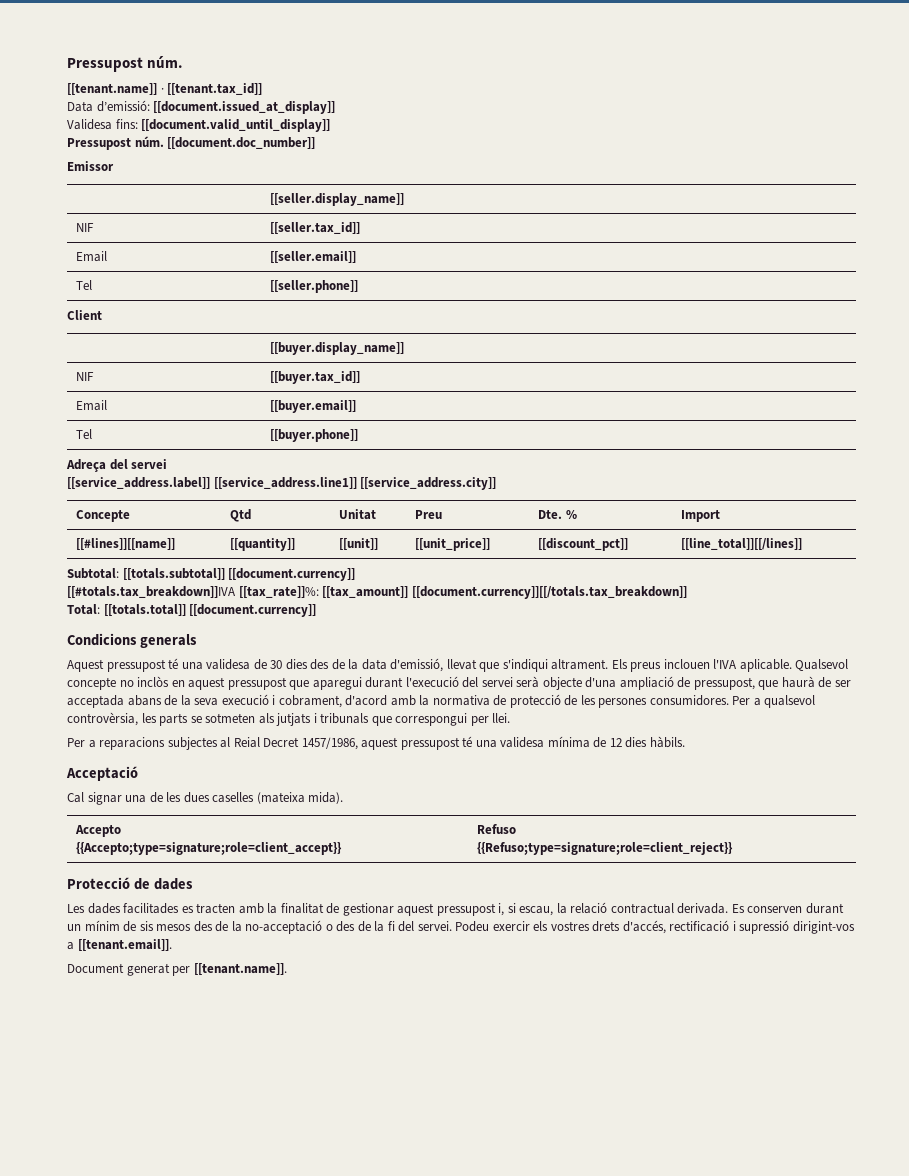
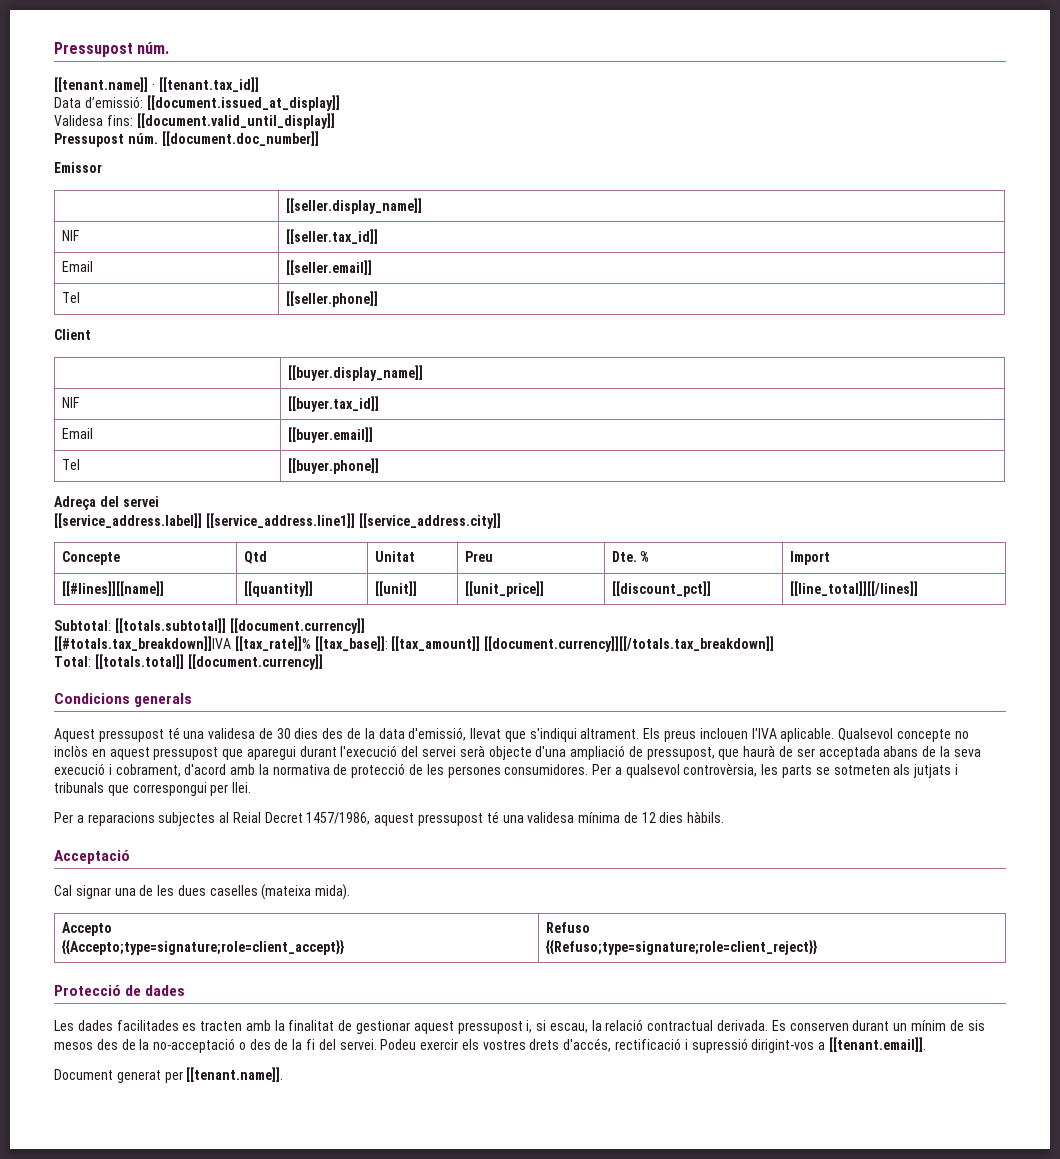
[238,586,319,598] [[tax_rate]]%: -> [234,636,388,651] [[tax_rate]]% [[tax_base]]:

